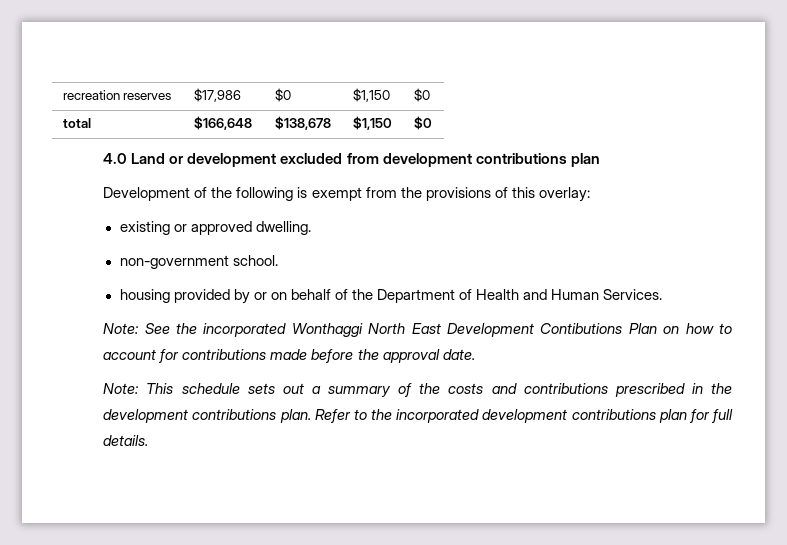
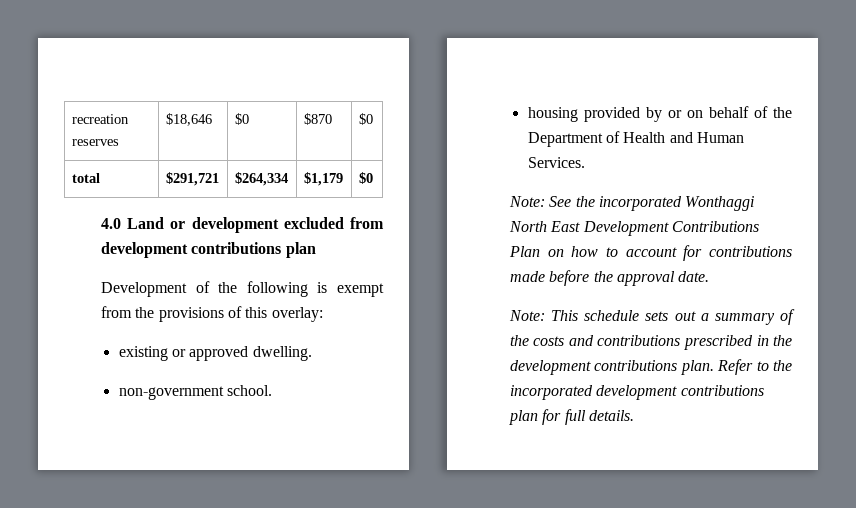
[193,88,241,102] $17,986 -> [165,113,212,126] $18,646
[352,88,390,102] $1,150 -> [303,113,332,125] $870
[193,116,252,130] [274,116,331,130] [352,116,392,130] $166,648 | $138,678 | $1,150 -> [165,172,219,186] [234,172,288,186] [303,172,343,186] $291,721 | $264,334 | $1,179
[540,323,623,334] Contibutions -> [671,221,759,232] Contributions

